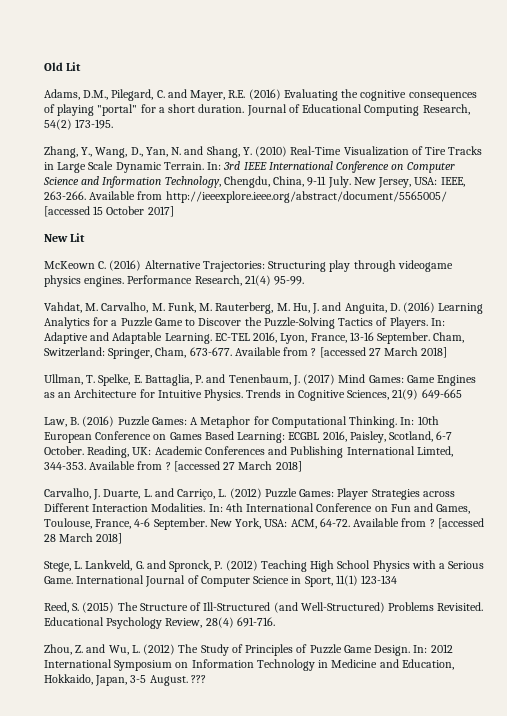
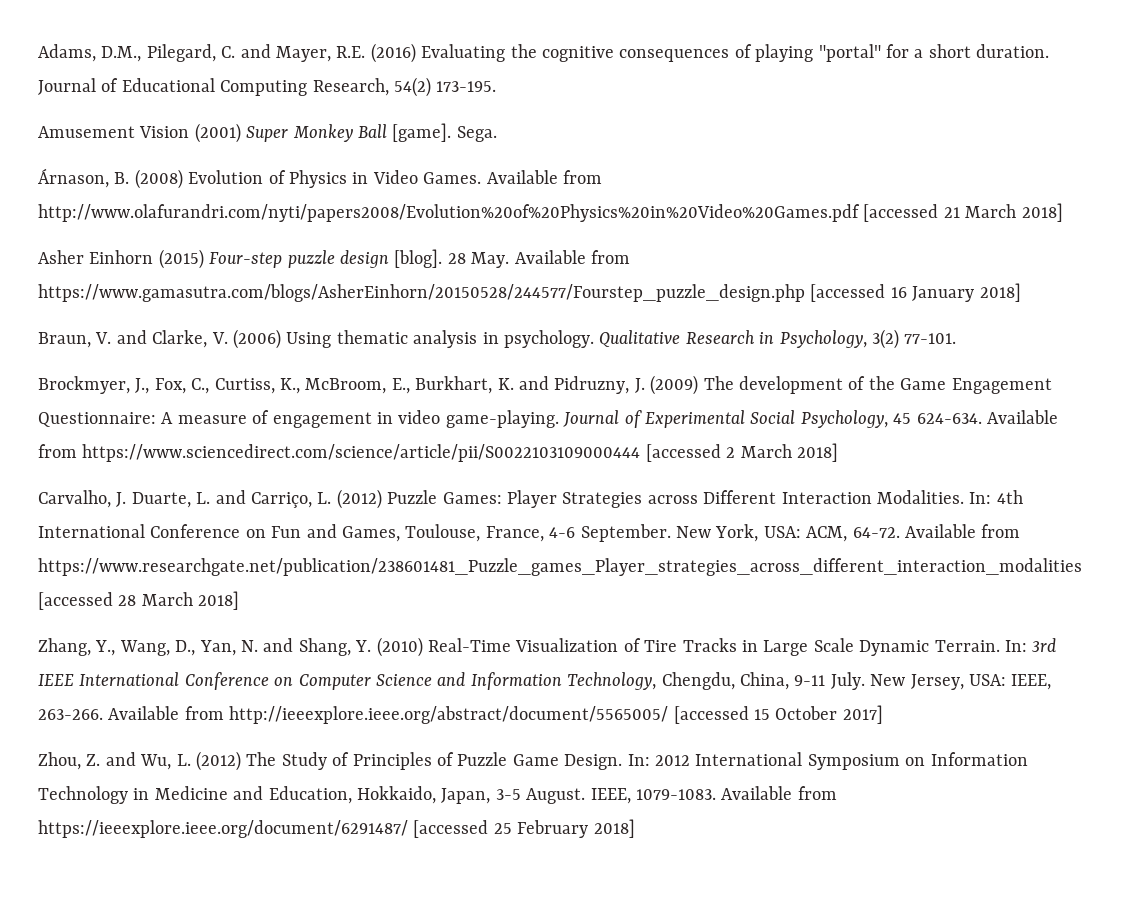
[44,62,82,71] Old Lit // -> (38, 53) none
(114, 124) none -> [38,123,497,143] [38,168,602,189] [38,203,1063,222] [38,249,630,269] [38,283,1021,302] [38,329,957,349] [38,375,1052,395] [38,410,1058,428] [38,443,838,462] [38,489,1023,509] [38,524,1021,542] [38,558,1082,576] [38,591,240,610] // Amusement Vision (2001) Super Monkey Ball [game]. Sega. // Árnason, B. (2008) Evolution of Physics in Video Games. Available from http://www.olafurandri.com/nyti/papers2008/Evolution%20of%20Physics%20in%20Video%20Games.pdf [accessed 21 March 2018] // Asher Einhorn (2015) Four-step puzzle design [blog]. 28 May. Available from https://www.gamasutra.com/blogs/AsherEinhorn/20150528/244577/Fourstep_puzzle_design.php [accessed 16 January 2018] // Braun, V. and Clarke, V. (2006) Using thematic analysis in psychology. Qualitative Research in Psychology, 3(2) 77-101. // Brockmyer, J., Fox, C., Curtiss, K., McBroom, E., Burkhart, K. and Pidruzny, J. (2009) The development of the Game Engagement Questionnaire: A measure of engagement in video game-playing. Journal of Experimental Social Psychology, 45 624-634. Available from https://www.sciencedirect.com/science/article/pii/S0022103109000444 [accessed 2 March 2018] // Carvalho, J. Duarte, L. and Carriço, L. (2012) Puzzle Games: Player Strategies across Different Interaction Modalities. In: 4th International Conference on Fun and Games, Toulouse, France, 4-6 September. New York, USA: ACM, 64-72. Available from https://www.researchgate.net/publication/238601481_Puzzle_games_Player_strategies_across_different_interaction_modalities [accessed 28 March 2018]
[44,233,86,242] [44,260,453,272] [44,275,305,287] [44,302,484,314] [44,317,445,329] [44,332,465,344] [44,347,448,359] [44,374,477,386] [44,389,462,401] [44,416,439,428] [44,431,453,443] [44,446,453,458] [44,461,302,472] [44,488,455,500] [44,503,471,514] [44,518,484,530] [44,533,123,544] [44,560,485,572] [44,575,398,587] [44,602,484,613] [44,617,275,629] // New Lit // McKeown C. (2016) Alternative Trajectories: Structuring play through videogame physics engines. Performance Research, 21(4) 95-99. // Vahdat, M. Carvalho, M. Funk, M. Rauterberg, M. Hu, J. and Anguita, D. (2016) Learning Analytics for a Puzzle Game to Discover the Puzzle-Solving Tactics of Players. In: Adaptive and Adaptable Learning. EC-TEL 2016, Lyon, France, 13-16 September. Cham, Switzerland: Springer, Cham, 673-677. Available from ? [accessed 27 March 2018] // Ullman, T. Spelke, E. Battaglia, P. and Tenenbaum, J. (2017) Mind Games: Game Engines as an Architecture for Intuitive Physics. Trends in Cognitive Sciences, 21(9) 649-665 // Law, B. (2016) Puzzle Games: A Metaphor for Computational Thinking. In: 10th European Conference on Games Based Learning: ECGBL 2016, Paisley, Scotland, 6-7 October. Reading, UK: Academic Conferences and Publishing International Limted, 344-353. Available from ? [accessed 27 March 2018] // Carvalho, J. Duarte, L. and Carriço, L. (2012) Puzzle Games: Player Strategies across Different Interaction Modalities. In: 4th International Conference on Fun and Games, Toulouse, France, 4-6 September. New York, USA: ACM, 64-72. Available from ? [accessed 28 March 2018] // Stege, L. Lankveld, G. and Spronck, P. (2012) Teaching High School Physics with a Serious Game. International Journal of Computer Science in Sport, 11(1) 123-134 // Reed, S. (2015) The Structure of Ill-Structured (and Well-Structured) Problems Revisited. Educational Psychology Review, 28(4) 691-716. -> (883, 714) none
[190,675,206,683] ??? -> [590,786,837,804] [38,819,635,838] IEEE, 1079-1083. Available from https://ieeexplore.ieee.org/document/6291487/ [accessed 25 February 2018]

